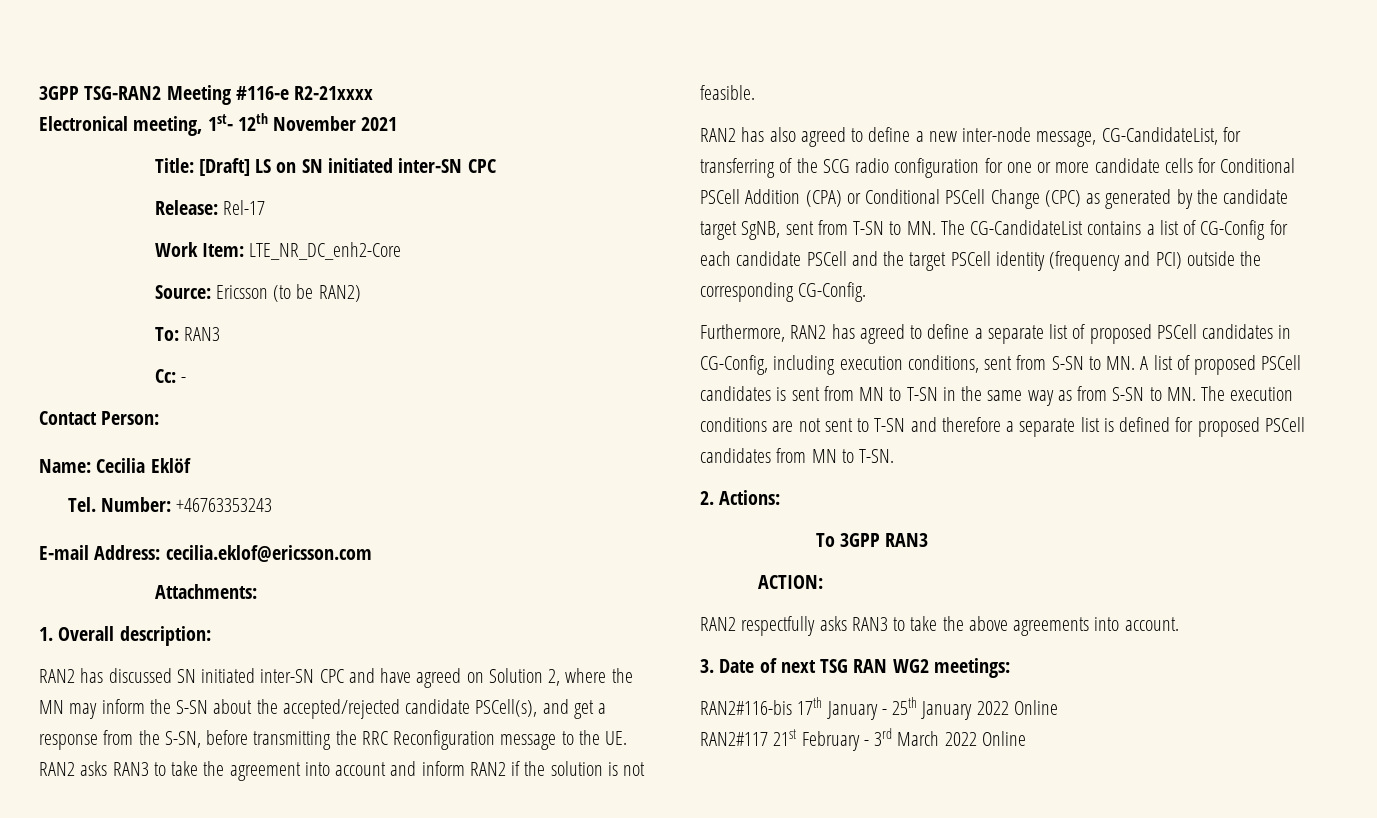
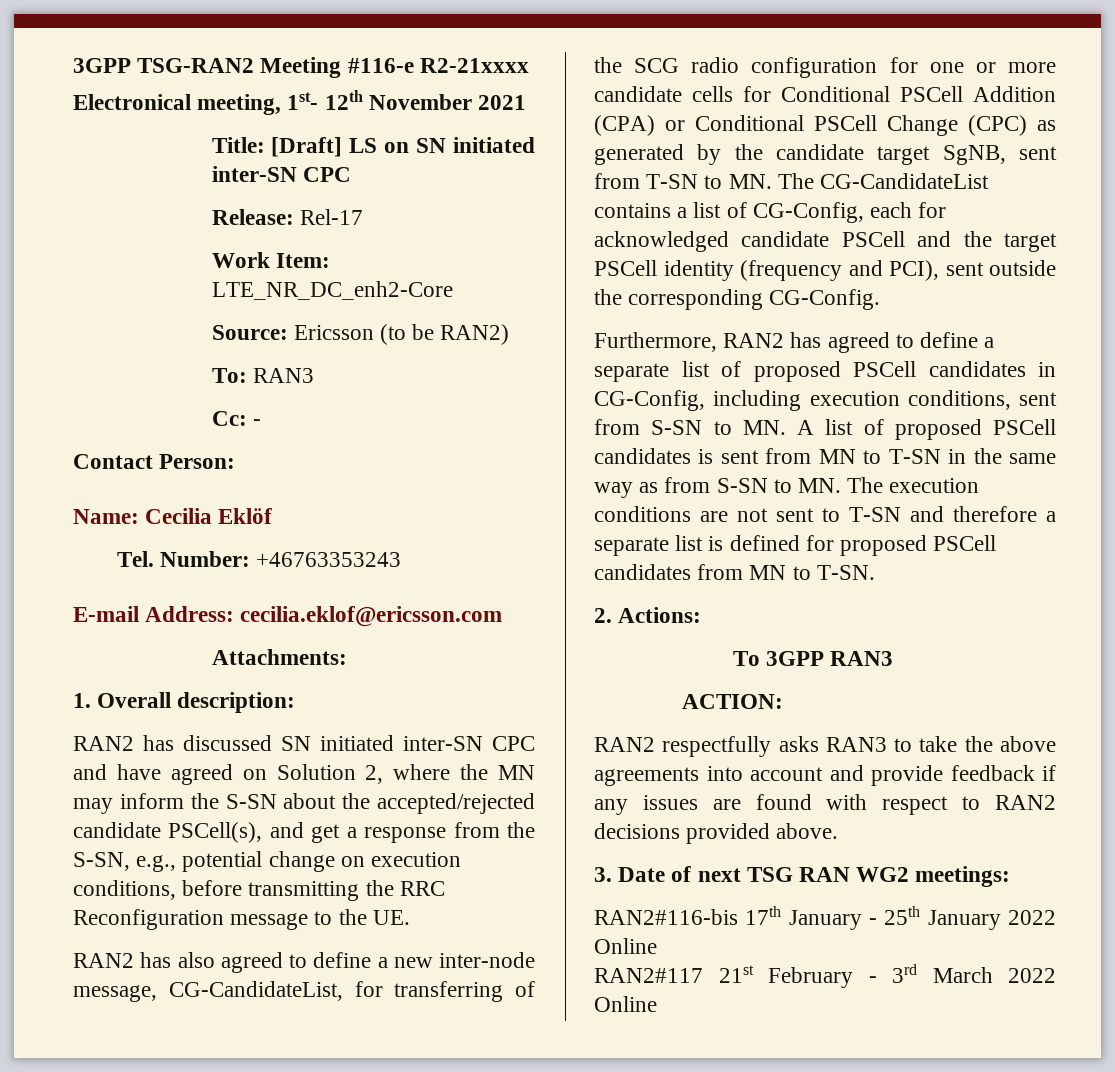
(201, 739) none -> [136,851,462,872] [73,880,176,900] e.g., potential change on execution conditions,
[39,761,646,781] [700,85,755,100] RAN2 asks RAN3 to take the agreement into account and inform RAN2 if the solution is not feasible. -> (410, 917) none
[1200,220,1288,240] [700,251,731,266] CG-Config for each -> [752,202,947,223] [594,231,729,252] CG-Config, each for acknowledged
[1155,252,1182,269] PCI) -> [889,260,984,281] PCI), sent
[1124,617,1179,631] account. -> [750,765,1056,786] [594,794,1056,815] [594,823,839,844] account and provide feedback if any issues are found with respect to RAN2 decisions provided above.

